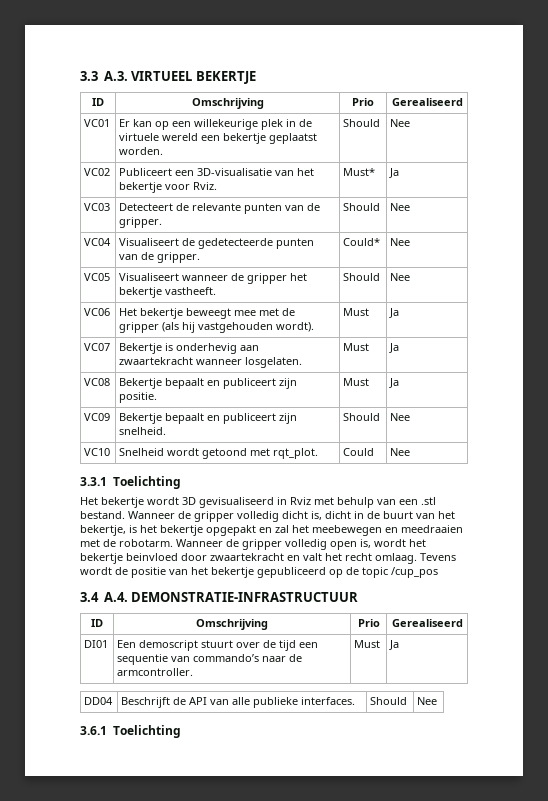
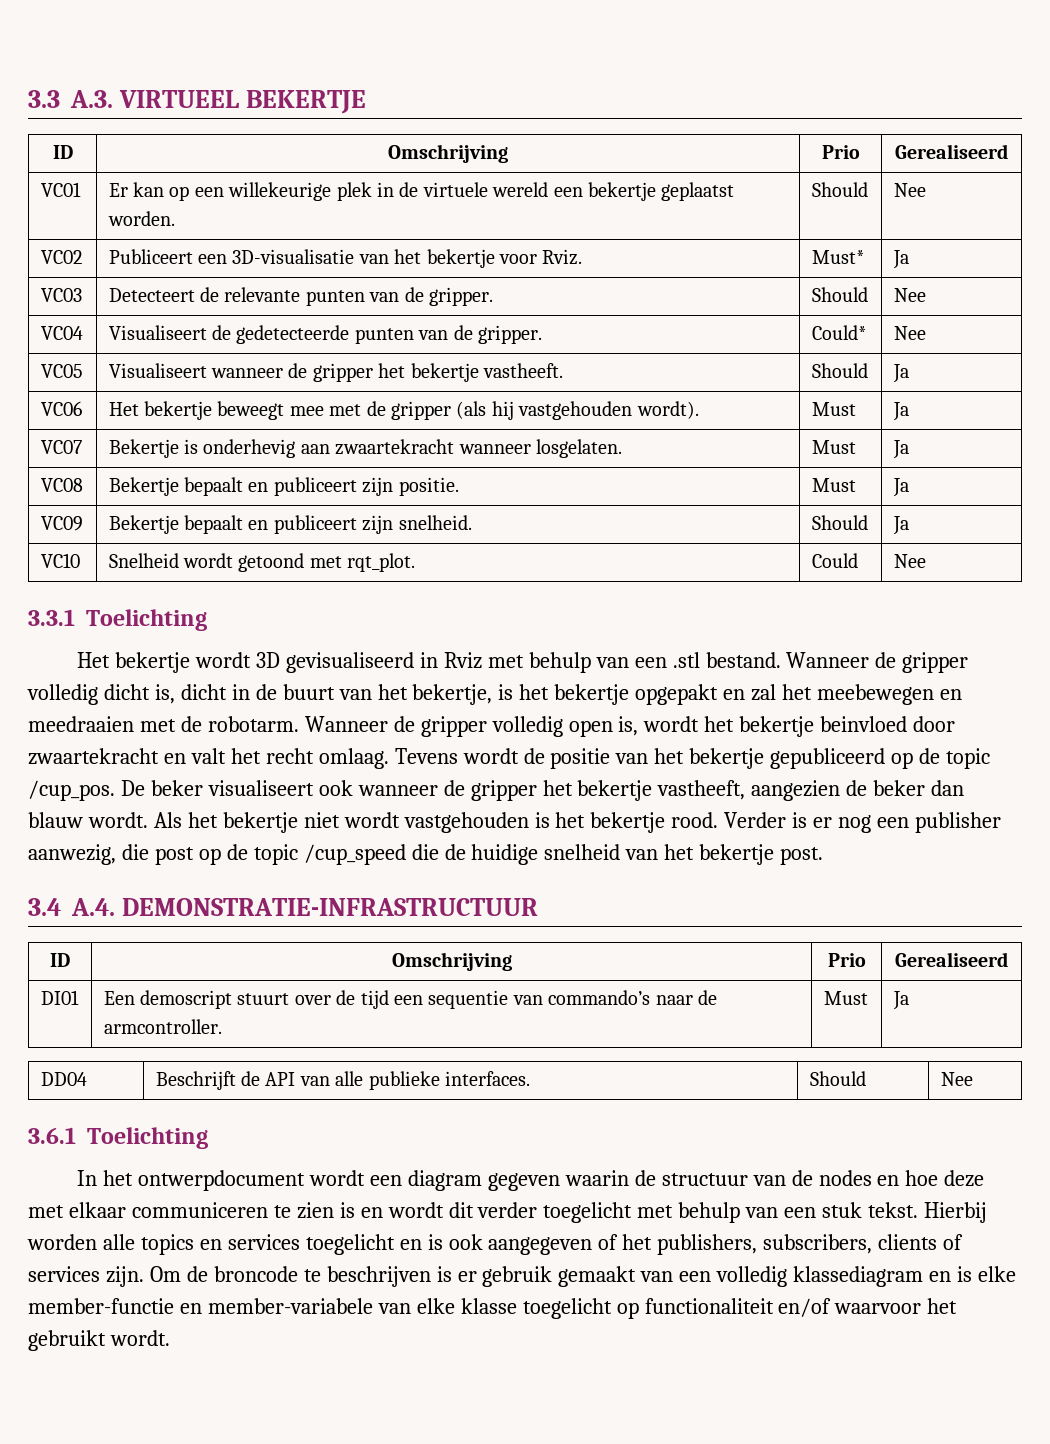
[390,273,411,281] Nee -> [892,364,909,383] Ja
[390,413,411,421] Nee -> [892,516,909,535] Ja
[391,567,438,578] /cup_pos -> [28,780,965,801] [28,812,1001,833] [28,844,824,865] /cup_pos. De beker visualiseert ook wanneer de gripper het bekertje vastheeft, aangezien de beker dan blauw wordt. Als het bekertje niet wordt vastgehouden is het bekertje rood. Verder is er nog een publisher aanwezig, die post op de topic /cup_speed die de huidige snelheid van het bekertje post.
(181, 731) none -> [77,1170,985,1191] [28,1202,987,1223] [27,1234,964,1255] [28,1266,1016,1287] [28,1298,958,1319] [28,1330,170,1351] // In het ontwerpdocument wordt een diagram gegeven waarin de structuur van de nodes en hoe deze met elkaar communiceren te zien is en wordt dit verder toegelicht met behulp van een stuk tekst. Hierbij worden alle topics en services toegelicht en is ook aangegeven of het publishers, subscribers, clients of services zijn. Om de broncode te beschrijven is er gebruik gemaakt van een volledig klassediagram en is elke member-functie en member-variabele van elke klasse toegelicht op functionaliteit en/of waarvoor het gebruikt wordt.

